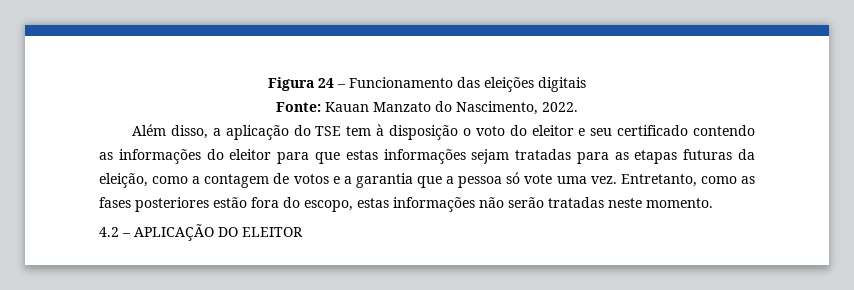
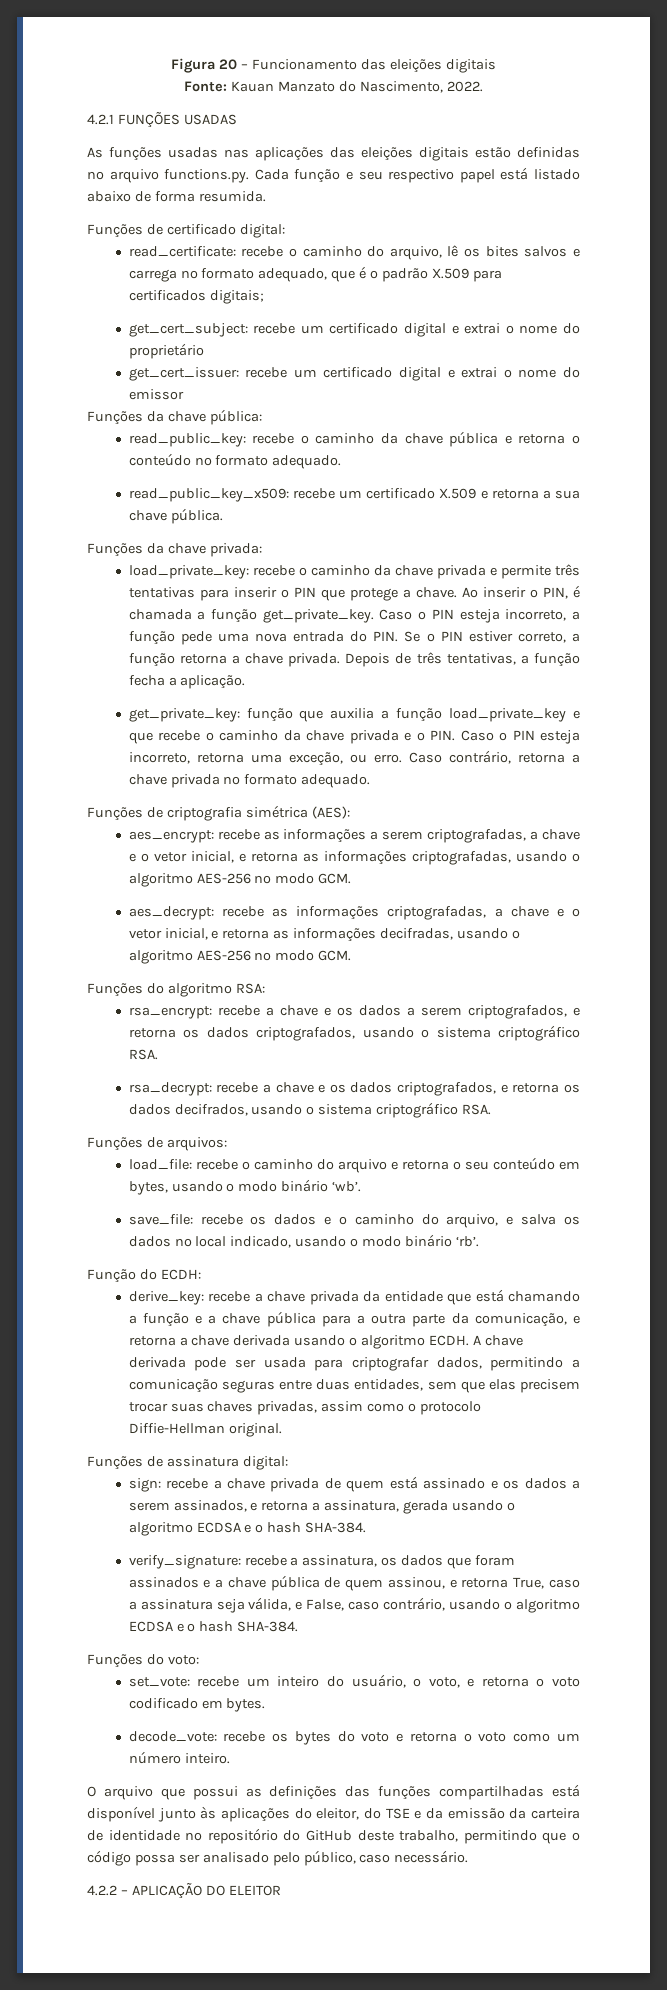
[318,78,334,88] 24 -> [219,59,238,70] 20
[132,124,755,140] [99,149,756,164] [99,172,755,188] [99,197,713,212] [99,227,119,237] Além disso, a aplicação do TSE tem à disposição o voto do eleitor e seu certificado contendo as informações do eleitor para que estas informações sejam tratadas para as etapas futuras da eleição, como a contagem de votos e a garantia que a pessoa só vote uma vez. Entretanto, como as fases posteriores estão fora do escopo, estas informações não serão tratadas neste momento. // 4.2 -> [87,111,237,128] [87,147,580,161] [87,167,581,183] [87,191,266,202] [87,224,285,238] [128,245,580,260] [128,266,502,282] [128,290,264,304] [128,323,581,337] [128,343,204,359] [128,367,581,381] [128,389,184,400] [87,409,262,425] [128,431,581,447] [128,453,342,469] [128,488,580,502] [128,508,223,524] [87,543,262,557] [128,564,580,579] [128,585,580,601] [128,609,580,623] [128,631,581,645] [128,652,580,667] [128,675,246,689] [128,708,580,722] [128,730,580,744] [128,750,580,766] [128,774,371,788] [87,805,350,821] [128,829,580,843] [128,851,580,865] [128,873,352,887] [128,906,580,920] [128,928,520,942] [128,950,352,964] [87,983,265,997] [128,1005,581,1019] [128,1025,580,1041] [128,1049,158,1060] [128,1082,580,1096] [128,1102,492,1118] [87,1137,227,1151] [128,1157,580,1173] [128,1179,362,1195] [128,1214,580,1228] [128,1234,479,1248] [87,1269,201,1283] [128,1289,580,1305] [128,1311,580,1327] [128,1335,523,1349] [128,1357,580,1371] [128,1379,580,1393] [128,1401,482,1415] [128,1423,282,1437] [87,1456,288,1470] [128,1476,580,1492] [128,1500,515,1514] [128,1522,367,1536] [128,1555,516,1569] [128,1575,580,1591] [128,1597,580,1613] [128,1621,299,1632] [87,1654,199,1668] [128,1674,580,1688] [128,1698,266,1712] [128,1731,580,1745] [128,1751,230,1764] [87,1784,580,1800] [87,1806,581,1822] [87,1828,581,1844] [87,1850,469,1866] [87,1885,117,1896] 4.2.1 FUNÇÕES USADAS // As funções usadas nas aplicações das eleições digitais estão definidas no arquivo functions.py. Cada função e seu respectivo papel está listado abaixo de forma resumida. // Funções de certificado digital: // read_certificate: recebe o caminho do arquivo, lê os bites salvos e carrega no formato adequado, que é o padrão X.509 para certificados digitais; // get_cert_subject: recebe um certificado digital e extrai o nome do proprietário // get_cert_issuer: recebe um certificado digital e extrai o nome do emissor // Funções da chave pública: // read_public_key: recebe o caminho da chave pública e retorna o conteúdo no formato adequado. // read_public_key_x509: recebe um certificado X.509 e retorna a sua chave pública. // Funções da chave privada: // load_private_key: recebe o caminho da chave privada e permite três tentativas para inserir o PIN que protege a chave. Ao inserir o PIN, é chamada a função get_private_key. Caso o PIN esteja incorreto, a função pede uma nova entrada do PIN. Se o PIN estiver correto, a função retorna a chave privada. Depois de três tentativas, a função fecha a aplicação. // get_private_key: função que auxilia a função load_private_key e que recebe o caminho da chave privada e o PIN. Caso o PIN esteja incorreto, retorna uma exceção, ou erro. Caso contrário, retorna a chave privada no formato adequado. // Funções de criptografia simétrica (AES): // aes_encrypt: recebe as informações a serem criptografadas, a chave e o vetor inicial, e retorna as informações criptografadas, usando o algoritmo AES-256 no modo GCM. // aes_decrypt: recebe as informações criptografadas, a chave e o vetor inicial, e retorna as informações decifradas, usando o algoritmo AES-256 no modo GCM. // Funções do algoritmo RSA: // rsa_encrypt: recebe a chave e os dados a serem criptografados, e retorna os dados criptografados, usando o sistema criptográfico RSA. // rsa_decrypt: recebe a chave e os dados criptografados, e retorna os dados decifrados, usando o sistema criptográfico RSA. // Funções de arquivos: // load_file: recebe o caminho do arquivo e retorna o seu conteúdo em bytes, usando o modo binário ‘wb’. // save_file: recebe os dados e o caminho do arquivo, e salva os dados no local indicado, usando o modo binário ‘rb’. // Função do ECDH: // derive_key: recebe a chave privada da entidade que está chamando a função e a chave pública para a outra parte da comunicação, e retorna a chave derivada usando o algoritmo ECDH. A chave derivada pode ser usada para criptografar dados, permitindo a comunicação seguras entre duas entidades, sem que elas precisem trocar suas chaves privadas, assim como o protocolo Diffie-Hellman original. // Funções de assinatura digital: // sign: recebe a chave privada de quem está assinado e os dados a serem assinados, e retorna a assinatura, gerada usando o algoritmo ECDSA e o hash SHA-384. // verify_signature: recebe a assinatura, os dados que foram assinados e a chave pública de quem assinou, e retorna True, caso a assinatura seja válida, e False, caso contrário, usando o algoritmo ECDSA e o hash SHA-384. // Funções do voto: // set_vote: recebe um inteiro do usuário, o voto, e retorna o voto codificado em bytes. // decode_vote: recebe os bytes do voto e retorna o voto como um número inteiro. // O arquivo que possui as definições das funções compartilhadas está disponível junto às aplicações do eleitor, do TSE e da emissão da carteira de identidade no repositório do GitHub deste trabalho, permitindo que o código possa ser analisado pelo público, caso necessário. // 4.2.2

